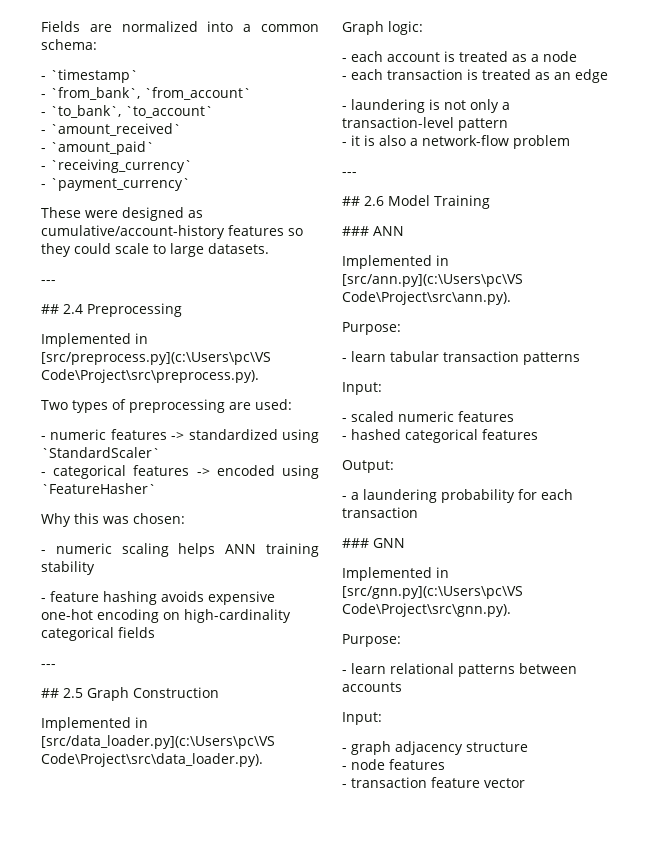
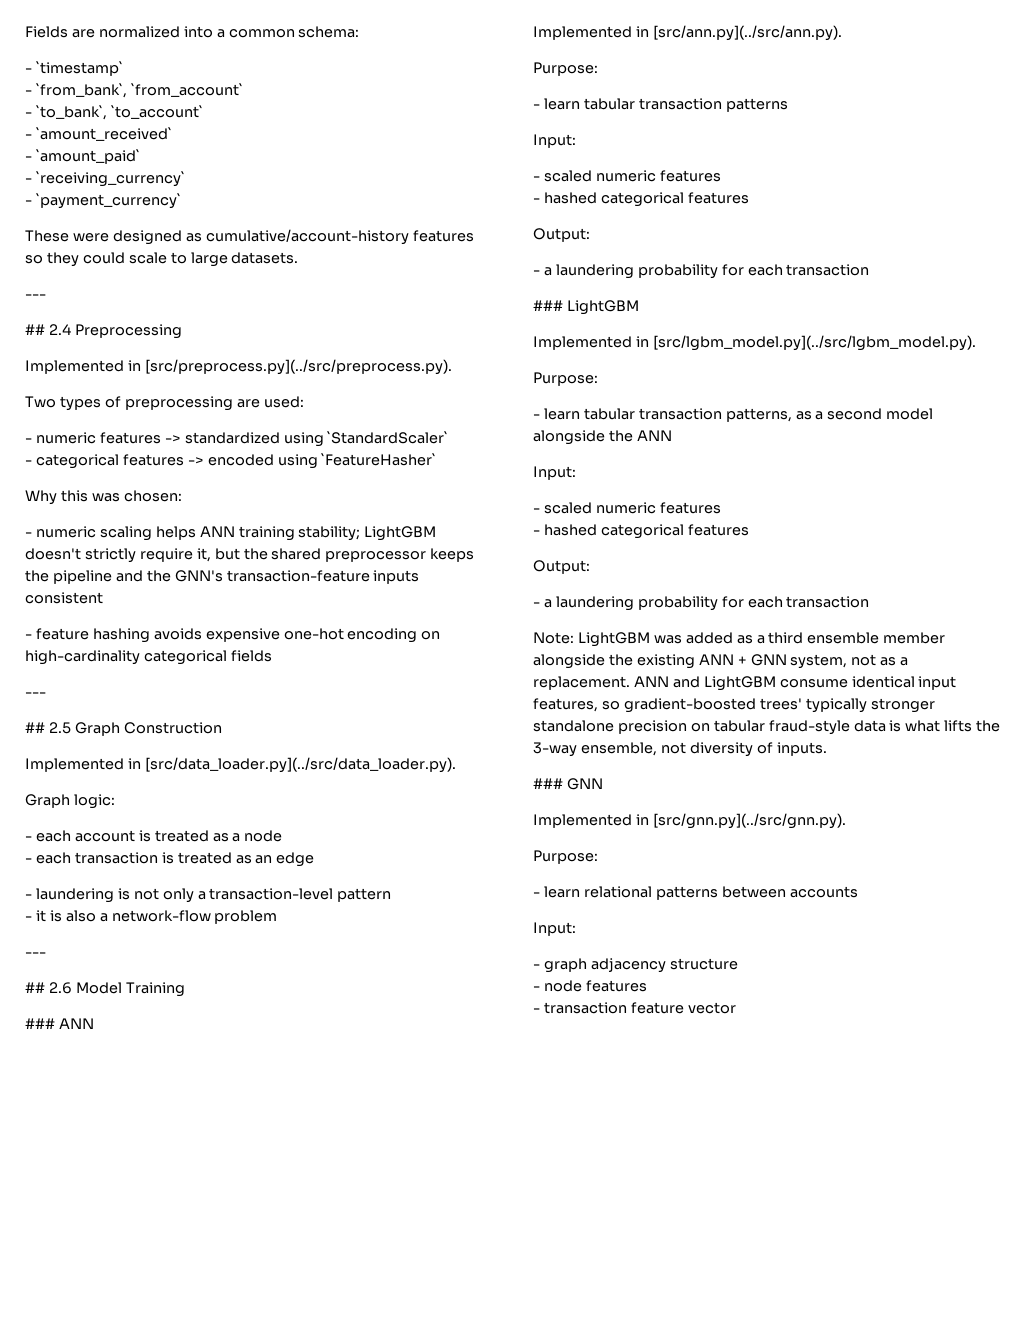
[41,352,271,365] [41,369,259,383] [src/preprocess.py](c:\Users\pc\VS Code\Project\src\preprocess.py). -> [144,359,452,375] [src/preprocess.py](../src/preprocess.py).
[41,561,95,575] stability -> [298,526,437,541] [25,548,475,563] [25,570,420,584] [25,592,103,604] stability; LightGBM doesn't strictly require it, but the shared preprocessor keeps the pipeline and the GNN's transaction-feature inputs consistent
[41,735,275,749] [41,753,263,767] [src/data_loader.py](c:\Users\pc\VS Code\Project\src\data_loader.py). -> [144,757,456,773] [src/data_loader.py](../src/data_loader.py).
[342,274,523,287] [342,291,511,305] [src/ann.py](c:\Users\pc\VS Code\Project\src\ann.py). -> [652,25,842,41] [src/ann.py](../src/ann.py).
(418, 512) none -> [533,300,639,315] [533,335,976,351] [533,372,598,386] [533,408,934,422] [533,430,672,445] [533,466,576,480] [533,502,721,514] [533,524,749,539] [533,560,590,574] [533,596,870,611] [533,632,946,647] [533,654,909,669] [533,676,957,691] [533,698,935,713] [533,720,1001,735] [533,742,827,757] // ### LightGBM // Implemented in [src/lgbm_model.py](../src/lgbm_model.py). // Purpose: // - learn tabular transaction patterns, as a second model alongside the ANN // Input: // - scaled numeric features // - hashed categorical features // Output: // - a laundering probability for each transaction // Note: LightGBM was added as a third ensemble member alongside the existing ANN + GNN system, not as a replacement. ANN and LightGBM consume identical input features, so gradient-boosted trees' typically stronger standalone precision on tabular fraud-style data is what lifts the 3-way ensemble, not diversity of inputs.
[342,586,523,599] [342,603,511,617] [src/gnn.py](c:\Users\pc\VS Code\Project\src\gnn.py). -> [652,813,846,829] [src/gnn.py](../src/gnn.py).

